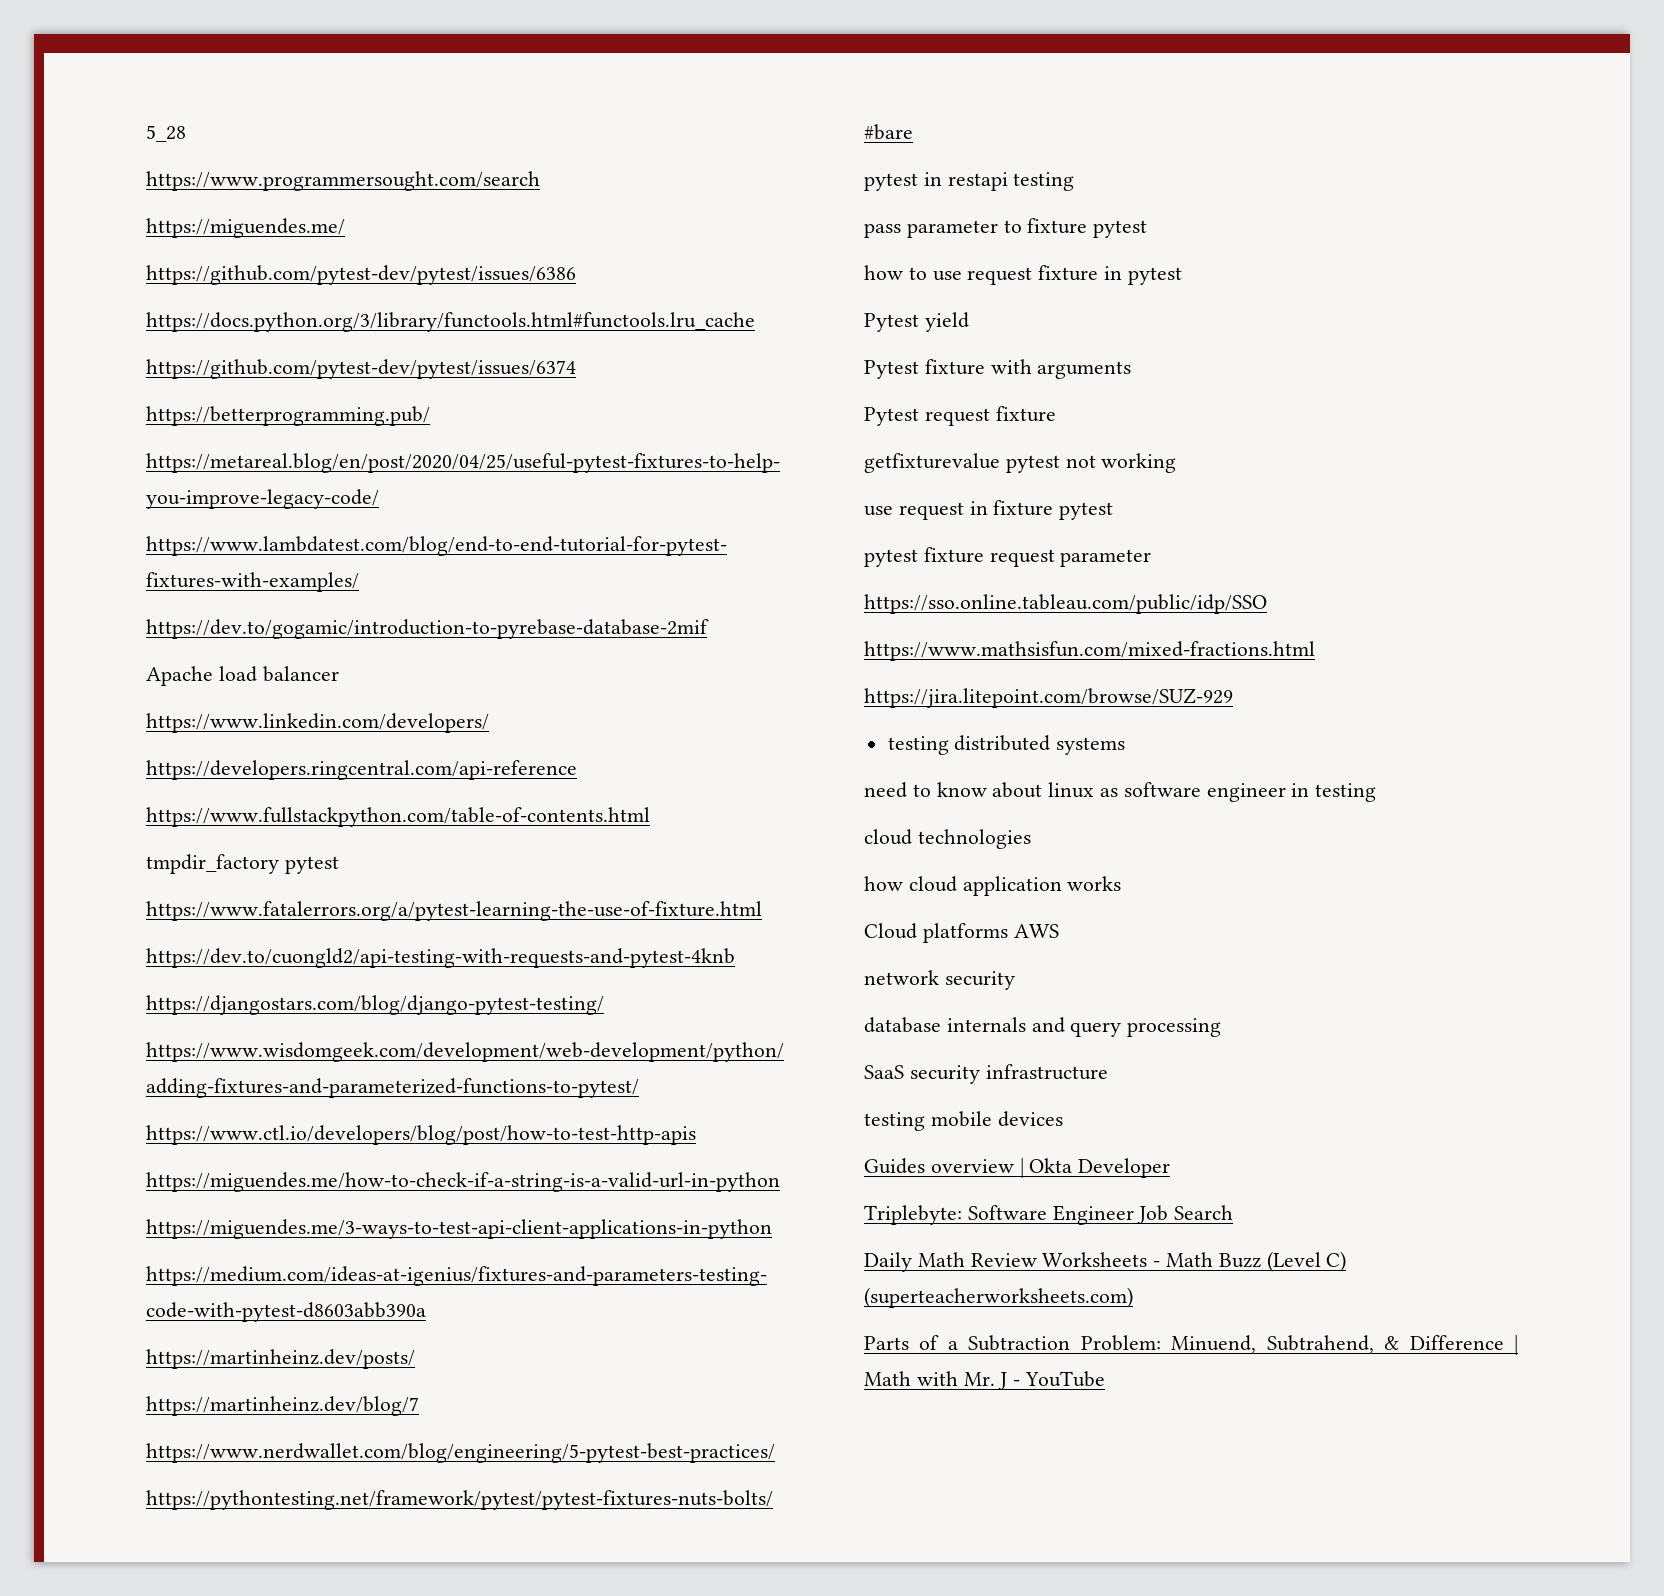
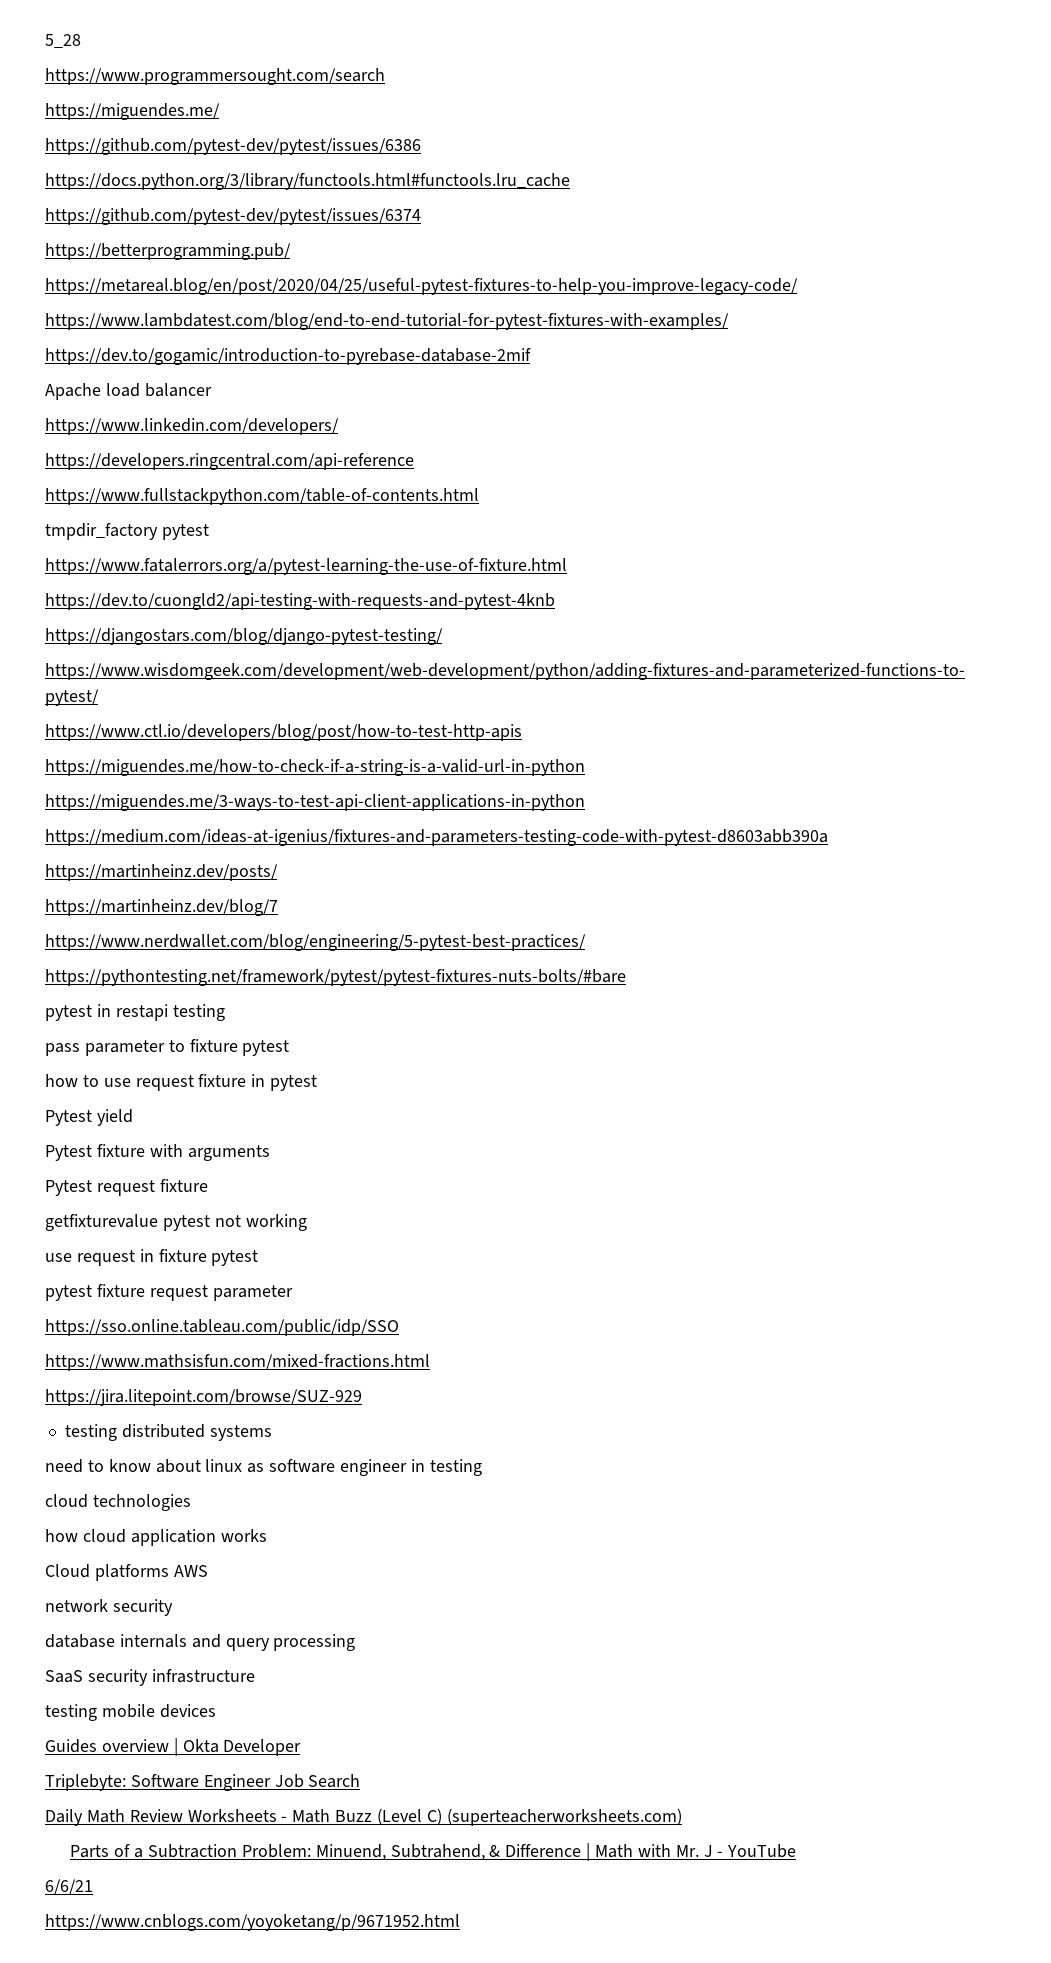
(1106, 1379) none -> [45,1879,93,1895] [45,1914,460,1931] // 6/6/21 // https://www.cnblogs.com/yoyoketang/p/9671952.html

